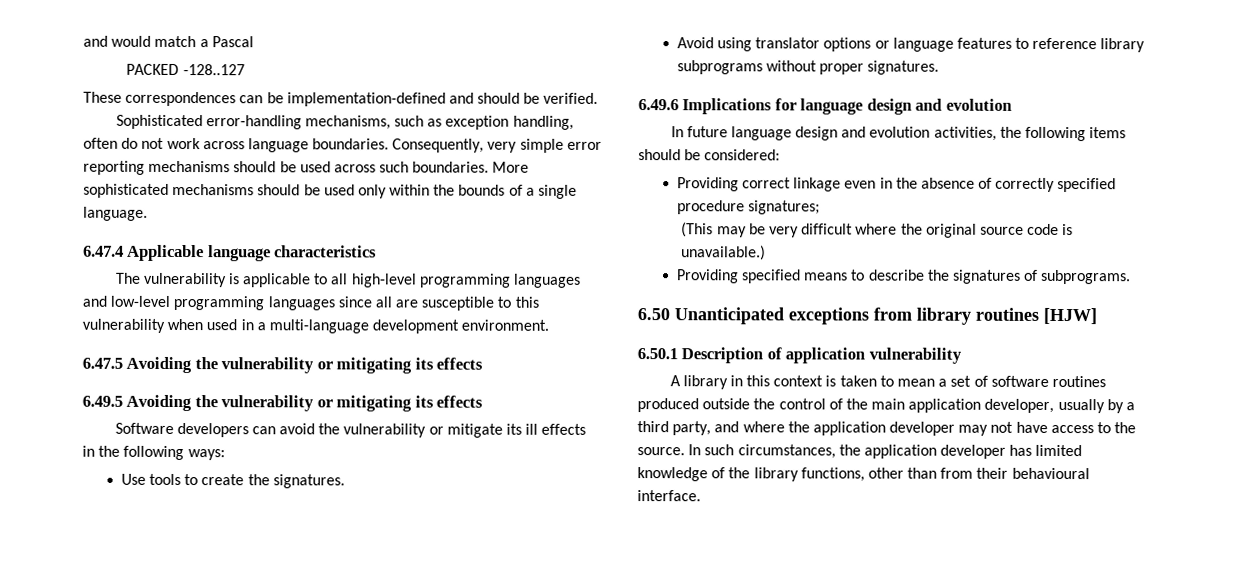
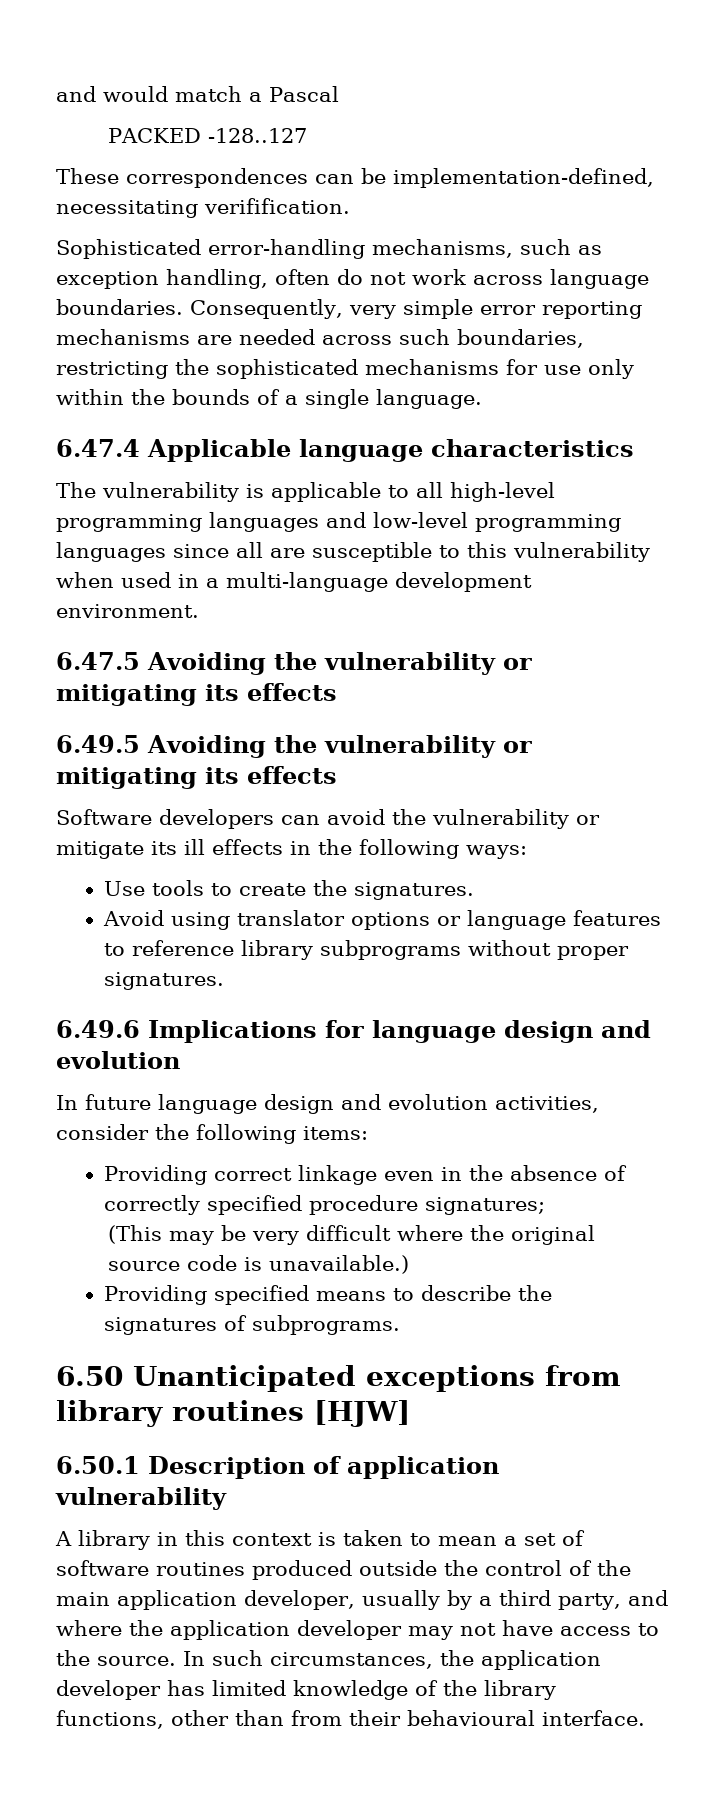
[286,92,599,107] implementation-defined and should be verified. -> [393,168,654,188] [56,198,350,218] implementation-defined, necessitating verifification.
[233,161,530,173] [83,183,355,198] should be used across such boundaries. More sophisticated mechanisms should be used -> [197,329,584,348] [56,359,581,379] are needed across such boundaries, restricting the sophisticated mechanisms for use
[999,126,1127,142] [638,149,781,161] the following items should be considered: -> [56,1124,368,1144] consider the following items:

